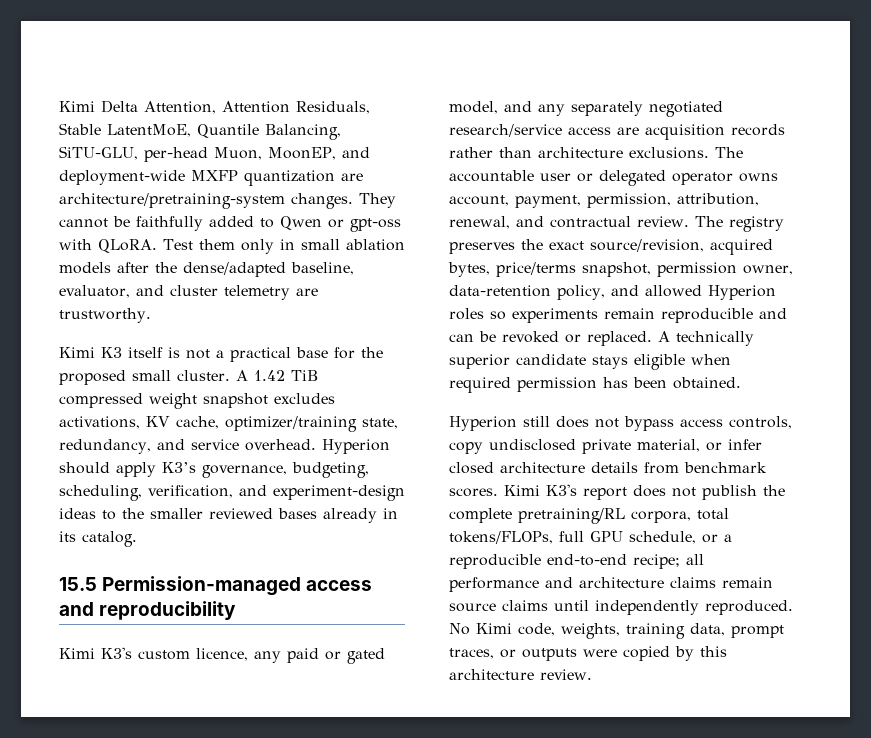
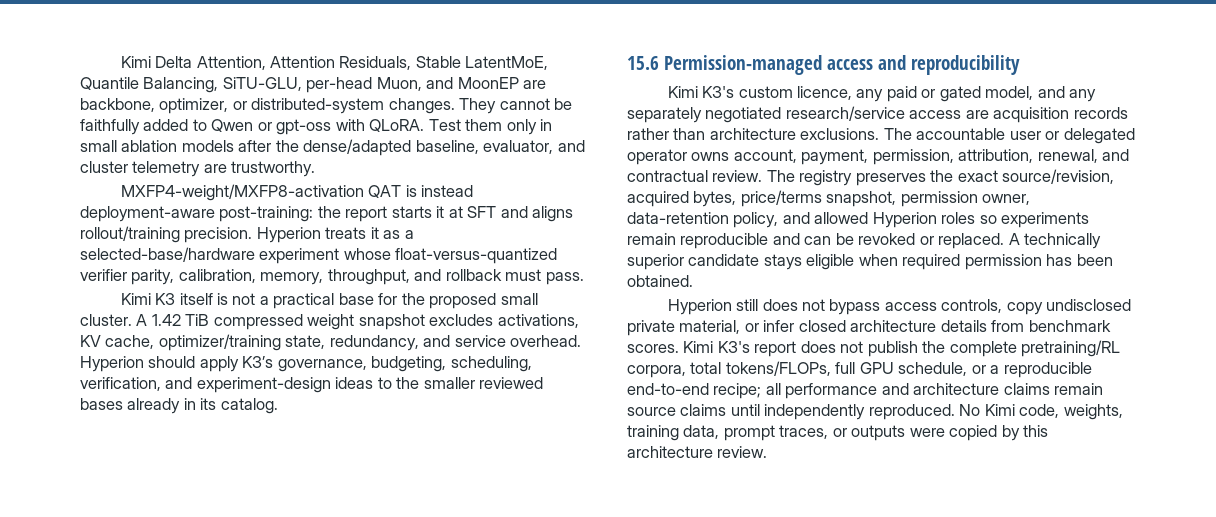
[268,147,370,160] [59,170,363,186] [59,193,285,209] MoonEP, and deployment-wide MXFP quantization are architecture/pretraining-system -> [426,77,547,89] [80,98,385,114] and MoonEP are backbone, optimizer, or distributed-system
(151, 315) none -> [120,184,474,201] [80,206,574,222] [80,226,414,243] [80,247,558,264] [80,269,584,285] // MXFP4-weight/MXFP8-activation QAT is instead deployment-aware post-training: the report starts it at SFT and aligns rollout/training precision. Hyperion treats it as a selected-base/hardware experiment whose float-versus-quantized verifier parity, calibration, memory, throughput, and rollback must pass.
[59,577,97,591] 15.5 -> [627,56,659,70] 15.6

